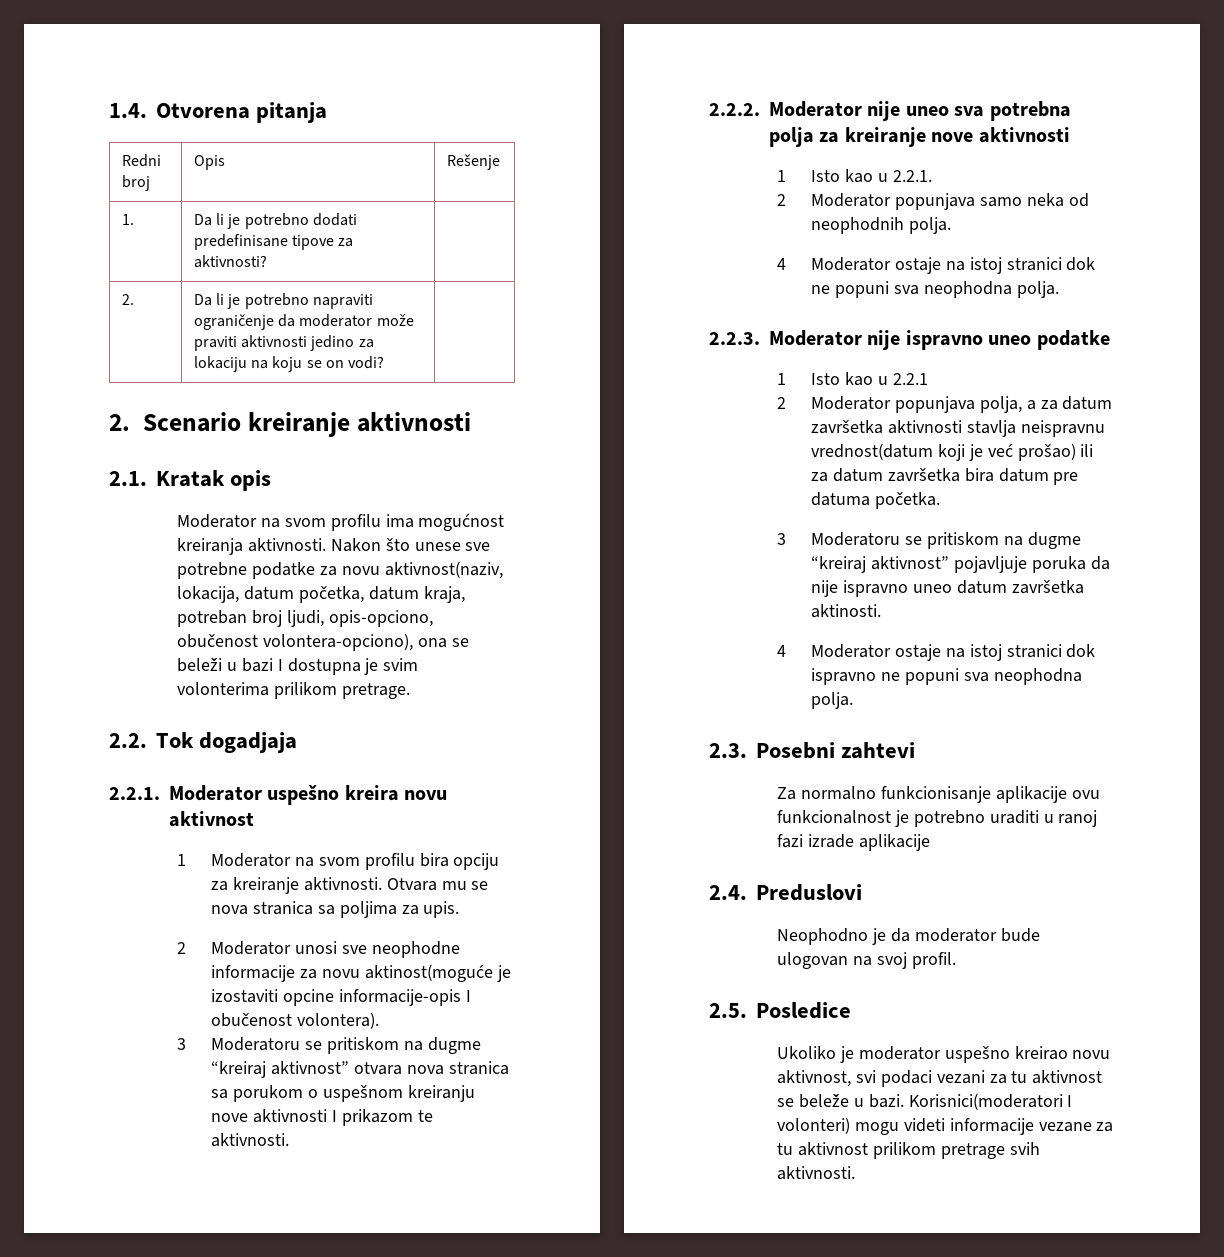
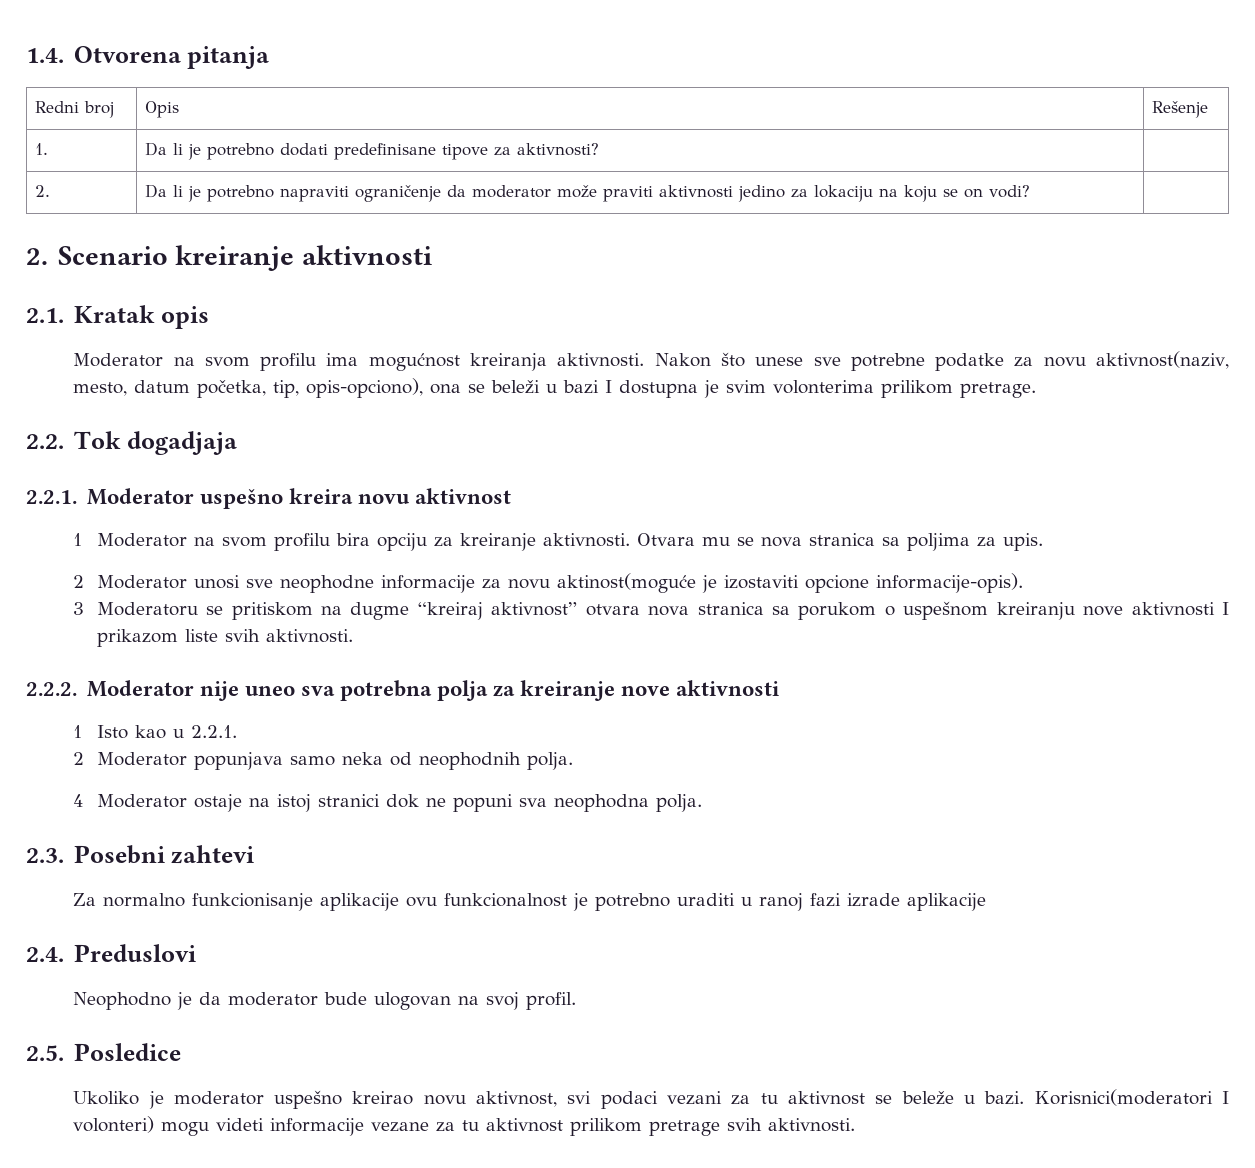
[177,586,240,603] lokacija, -> [73,382,128,396] mesto,
[368,586,465,603] [177,610,433,627] [177,633,413,651] datum kraja, potreban broj ljudi, opis-opciono, obučenost volontera-opciono), -> [273,378,424,398] tip, opis-opciono),
[282,989,471,1006] [211,1012,379,1029] opcine informacije-opis I obučenost volontera). -> [804,573,1023,593] opcione informacije-opis).
[417,1110,433,1122] te -> [184,629,260,642] liste svih
[709,330,1110,350] [777,372,928,386] [777,396,1113,413] [811,420,1105,437] [811,443,1094,461] [811,468,1079,485] [811,492,940,509] [777,532,1081,549] [811,556,1110,573] [811,580,1084,597] [811,604,882,618] [777,644,1096,661] [811,668,1082,685] [811,692,854,709] // 2.2.3. Moderator nije ispravno uneo podatke // 1 Isto kao u 2.2.1 // 2 Moderator popunjava polja, a za datum završetka aktivnosti stavlja neispravnu vrednost(datum koji je već prošao) ili za datum završetka bira datum pre datuma početka. // 3 Moderatoru se pritiskom na dugme “kreiraj aktivnost” pojavljuje poruka da nije ispravno uneo datum završetka aktinosti. // 4 Moderator ostaje na istoj stranici dok ispravno ne popuni sva neophodna polja. -> (702, 803) none

